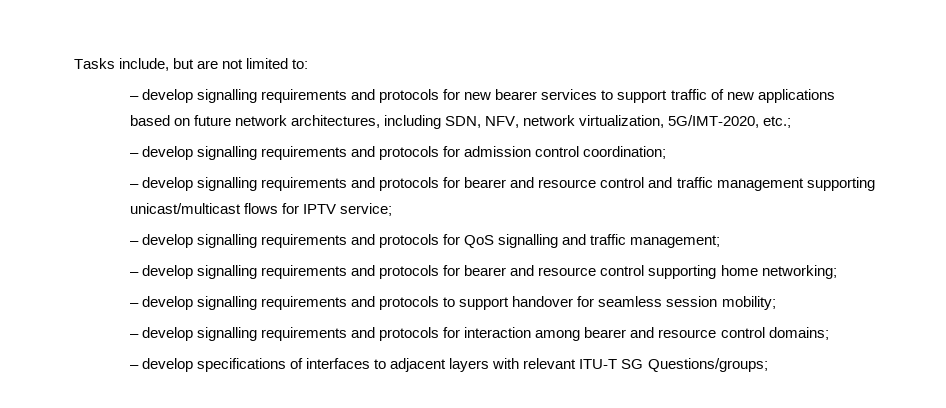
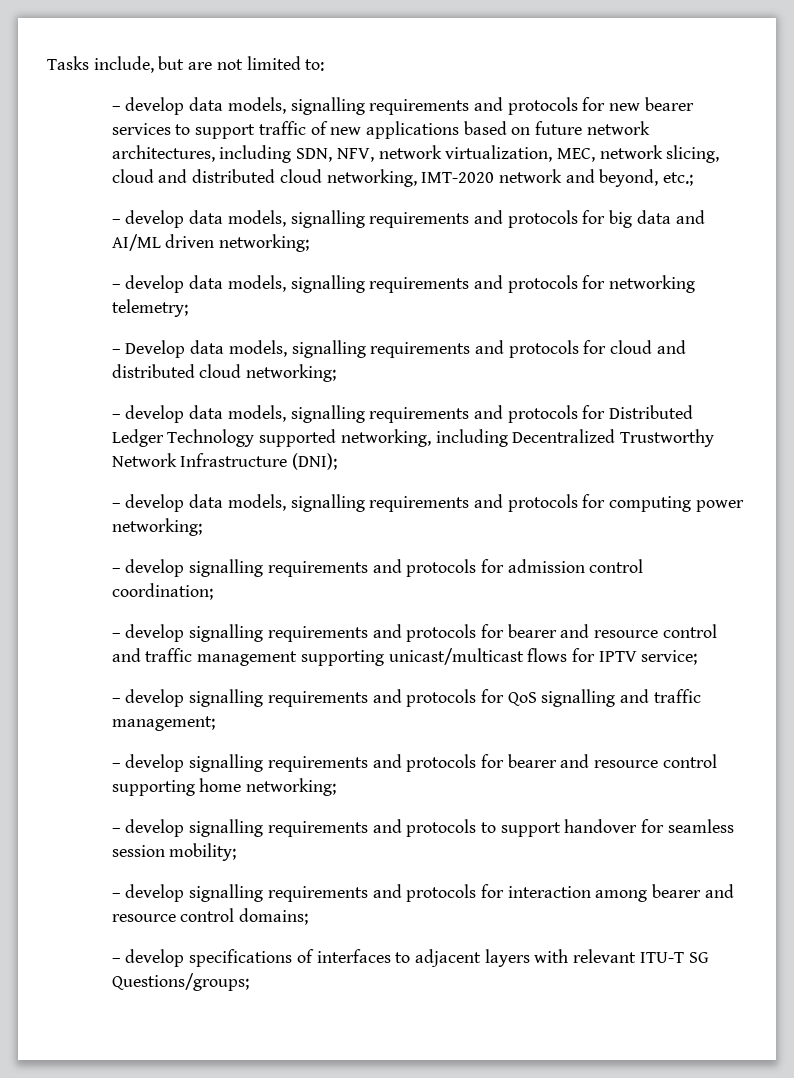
(193, 96) none -> [189,97,286,114] data models,
[668,115,792,128] 5G/IMT-2020, etc.; -> [556,145,720,163] [111,169,694,187] [111,210,705,228] [111,234,310,252] [111,275,696,293] [111,299,188,317] [111,340,686,358] [111,364,337,382] [111,405,694,423] [111,429,714,447] [111,453,338,470] [111,494,744,512] [111,518,202,536] MEC, network slicing, cloud and distributed cloud networking, IMT-2020 network and beyond, etc.; // – develop data models, signalling requirements and protocols for big data and AI/ML driven networking; // – develop data models, signalling requirements and protocols for networking telemetry; // – Develop data models, signalling requirements and protocols for cloud and distributed cloud networking; // – develop data models, signalling requirements and protocols for Distributed Ledger Technology supported networking, including Decentralized Trustworthy Network Infrastructure (DNI); // – develop data models, signalling requirements and protocols for computing power networking;

